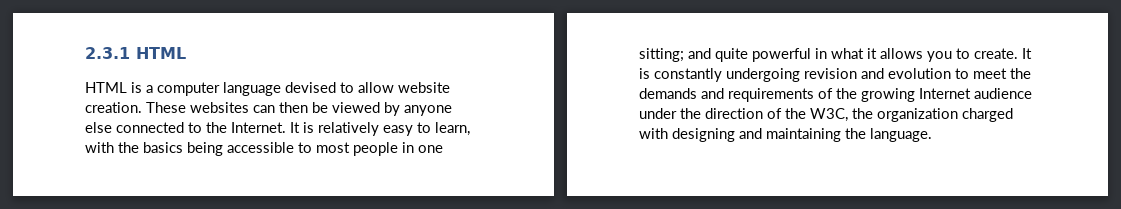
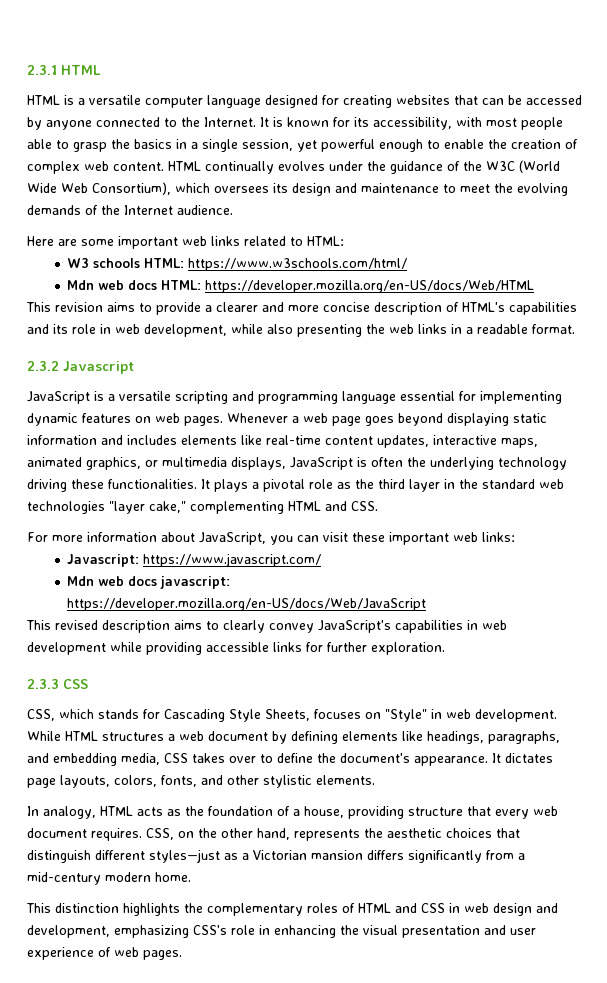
(153, 89) none -> [89,95,141,105] versatile
[285,82,450,93] [85,102,380,113] devised to allow website creation. These websites can then be viewed -> [265,95,582,108] designed for creating websites that can be accessed
[85,122,112,133] else -> (92, 125) none
[318,122,470,136] [85,142,443,156] [639,48,1032,62] [639,68,1031,82] [639,88,1032,102] [639,108,1013,122] [639,128,932,142] relatively easy to learn, with the basics being accessible to most people in one sitting; and quite powerful in what it allows you to create. It is constantly undergoing revision and evolution to meet the demands and requirements of the growing Internet audience under the direction of the W3C, the organization charged with designing and maintaining the language. -> [287,117,563,130] [27,139,578,152] [27,160,560,174] [27,182,568,196] [27,205,233,215] [27,236,344,249] [67,258,408,271] [67,280,535,293] [26,302,577,315] [27,324,575,337] [27,361,134,374] [27,391,562,404] [27,413,547,426] [27,435,538,448] [27,457,567,470] [27,479,564,492] [27,501,378,514] [27,532,515,545] [67,553,322,567] [67,576,231,589] [67,598,427,611] [26,620,507,633] [27,642,445,655] [27,679,88,689] [27,709,557,722] [27,731,560,744] [27,753,553,766] [27,775,375,788] [27,806,558,819] [27,828,520,841] [27,849,525,863] [27,872,191,885] [26,903,558,916] [27,925,536,938] [27,947,182,960] known for its accessibility, with most people able to grasp the basics in a single session, yet powerful enough to enable the creation of complex web content. HTML continually evolves under the guidance of the W3C (World Wide Web Consortium), which oversees its design and maintenance to meet the evolving demands of the Internet audience. // Here are some important web links related to HTML: // W3 schools HTML: https://www.w3schools.com/html/ // Mdn web docs HTML: https://developer.mozilla.org/en-US/docs/Web/HTML // This revision aims to provide a clearer and more concise description of HTML's capabilities and its role in web development, while also presenting the web links in a readable format. // 2.3.2 Javascript // JavaScript is a versatile scripting and programming language essential for implementing dynamic features on web pages. Whenever a web page goes beyond displaying static information and includes elements like real-time content updates, interactive maps, animated graphics, or multimedia displays, JavaScript is often the underlying technology driving these functionalities. It plays a pivotal role as the third layer in the standard web technologies "layer cake," complementing HTML and CSS. // For more information about JavaScript, you can visit these important web links: // Javascript: https://www.javascript.com/ // Mdn web docs javascript: https://developer.mozilla.org/en-US/docs/Web/JavaScript // This revised description aims to clearly convey JavaScript's capabilities in web development while providing accessible links for further exploration. // 2.3.3 CSS // CSS, which stands for Cascading Style Sheets, focuses on "Style" in web development. While HTML structures a web document by defining elements like headings, paragraphs, and embedding media, CSS takes over to define the document's appearance. It dictates page layouts, colors, fonts, and other stylistic elements. // In analogy, HTML acts as the foundation of a house, providing structure that every web document requires. CSS, on the other hand, represents the aesthetic choices that distinguish different styles—just as a Victorian mansion differs significantly from a mid-century modern home. // This distinction highlights the complementary roles of HTML and CSS in web design and development, emphasizing CSS's role in enhancing the visual presentation and user experience of web pages.

